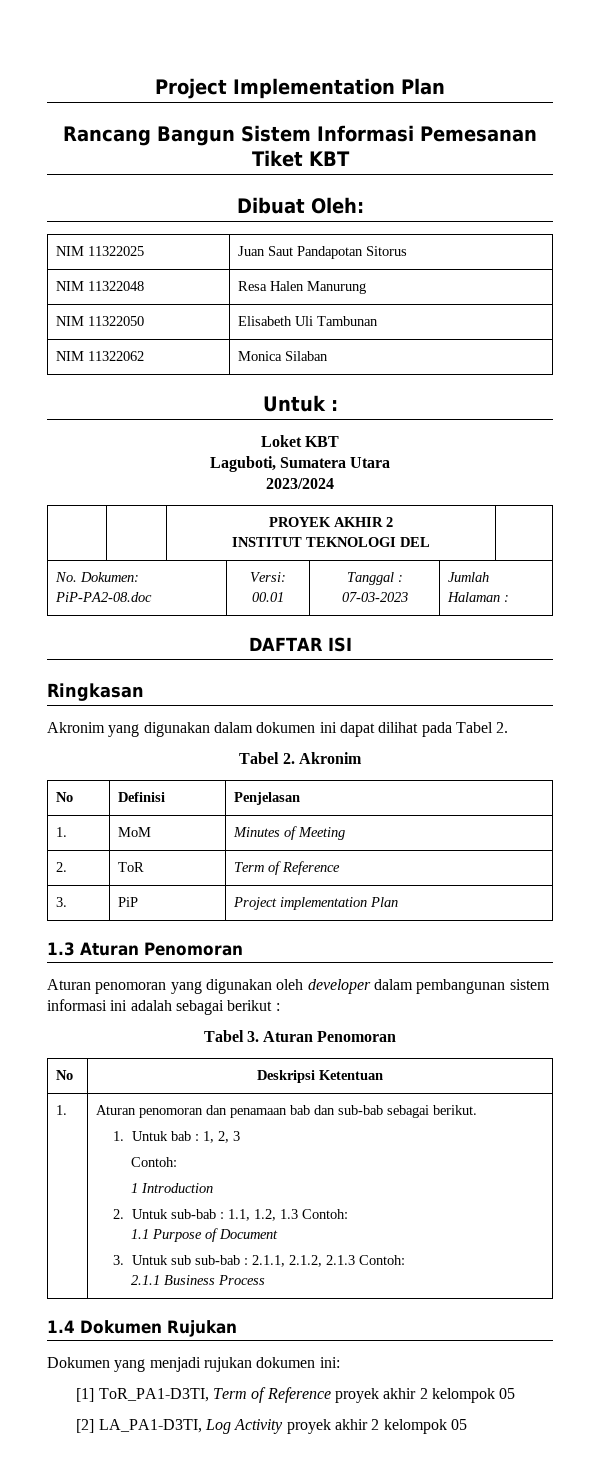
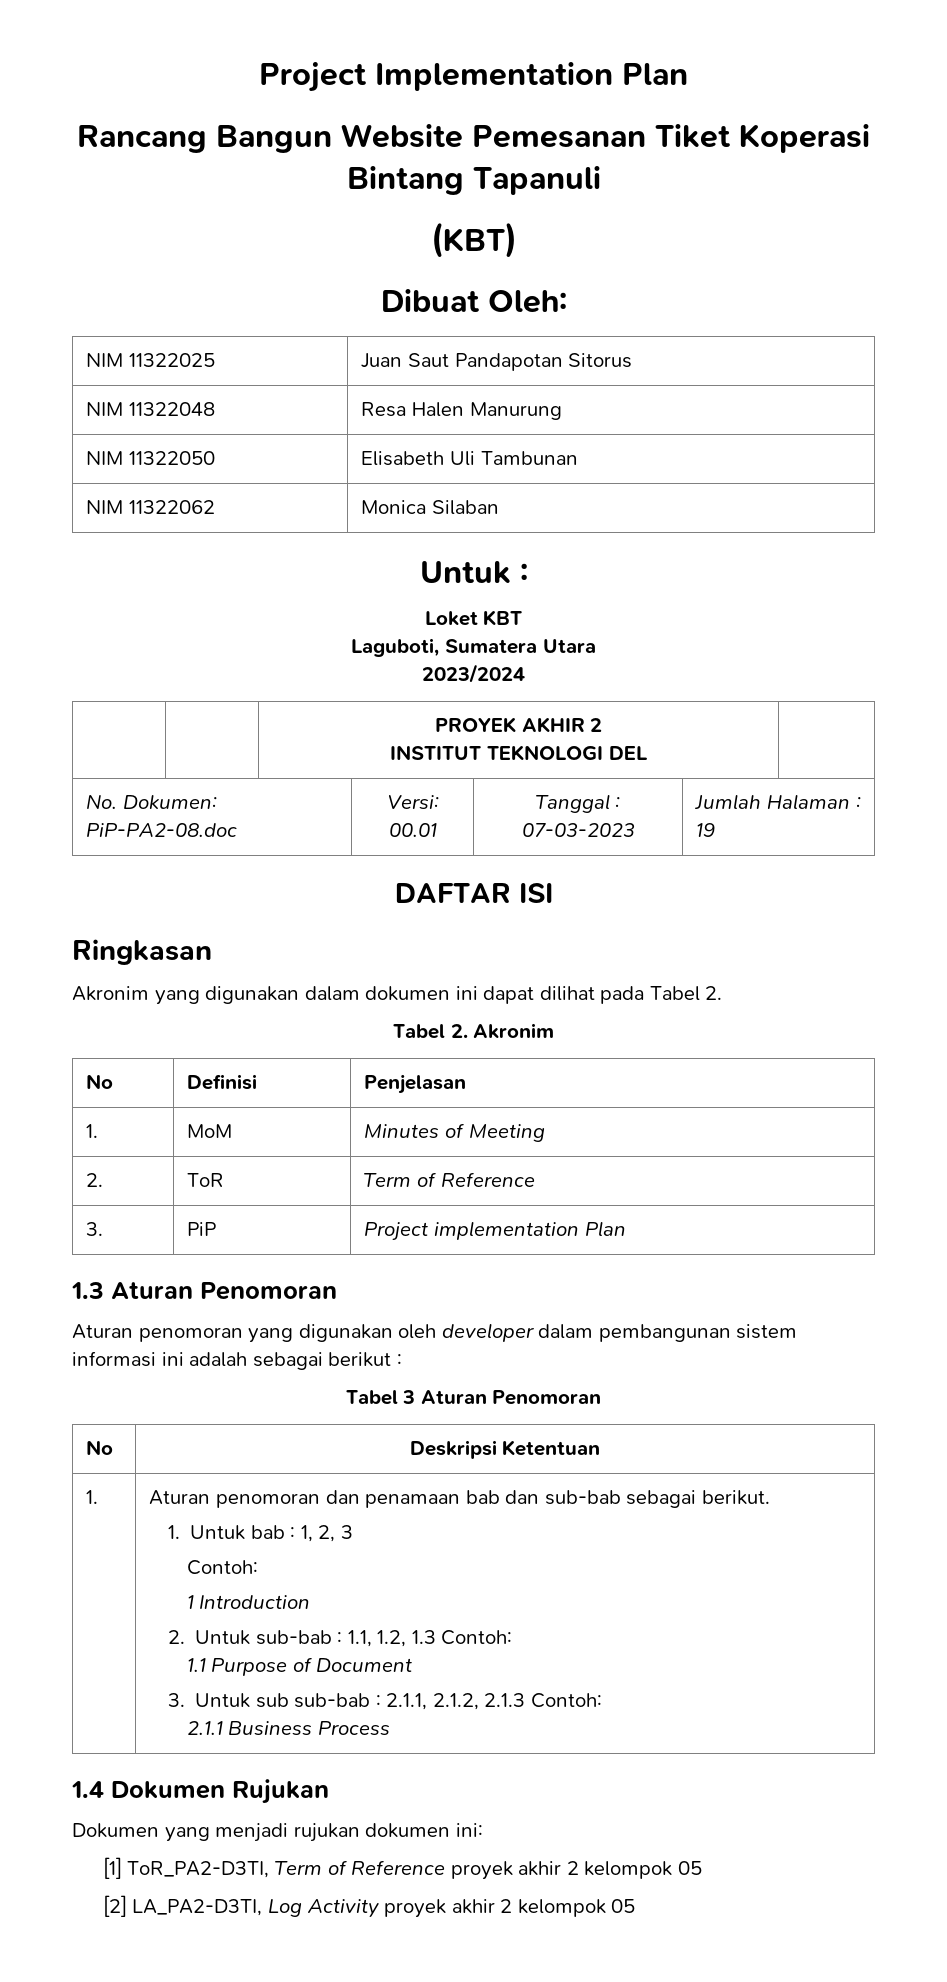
[241,125,537,142] [251,150,350,167] Sistem Informasi Pemesanan Tiket KBT -> [341,124,870,153] [346,166,601,195] [430,222,517,258] Website Pemesanan Tiket Koperasi Bintang Tapanuli // (KBT)
(509, 598) none -> [696,823,716,837] 19
[246,1031,259,1042] 3. -> [402,1390,416,1404] 3
[98,1388,209,1402] ToR_PA1-D3TI, -> [127,1861,270,1878] ToR_PA2-D3TI,
[98,1419,202,1433] LA_PA1-D3TI, -> [132,1899,263,1916] LA_PA2-D3TI,

